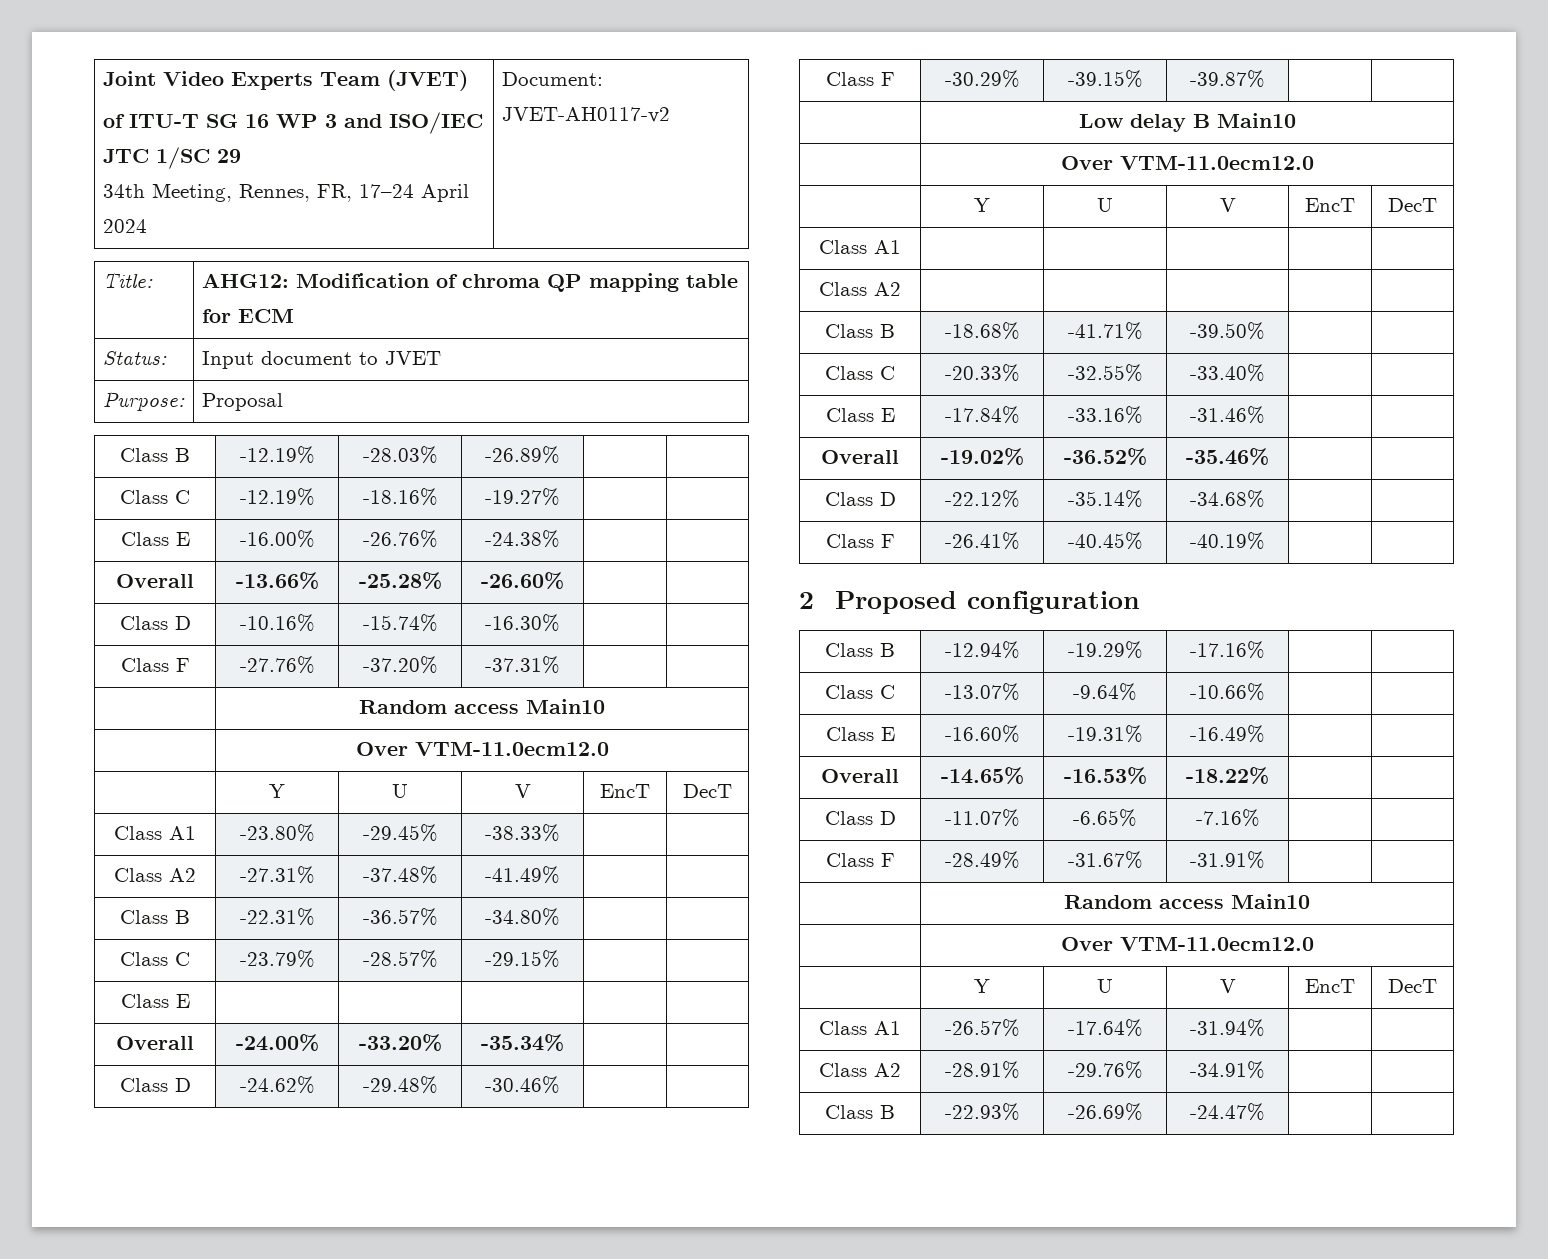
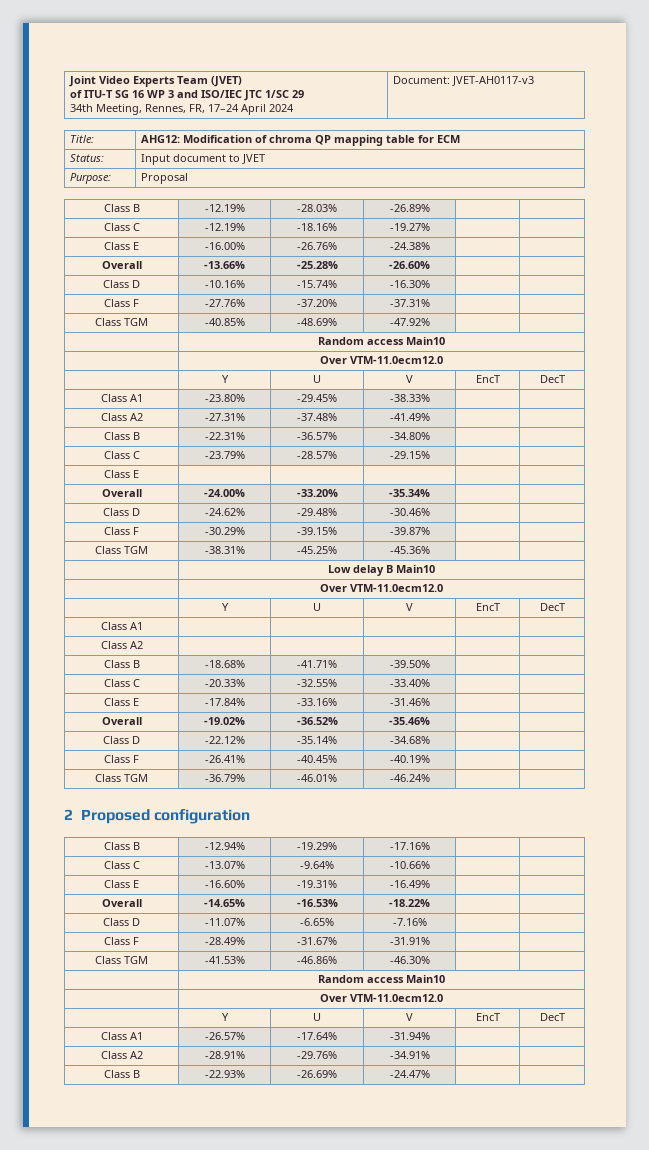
[501,107,670,123] JVET-AH0117-v2 -> [451,76,534,86] JVET-AH0117-v3
(560, 665) none -> [95,318,148,326] [204,318,245,326] [297,318,337,326] [389,318,430,326] // Class TGM | -40.85% | -48.69% | -47.92% | |
(1265, 79) none -> [95,546,148,554] [204,546,245,554] [297,546,337,554] [389,546,430,554] // Class TGM | -38.31% | -45.25% | -45.36% | |
(1265, 541) none -> [95,774,148,782] [204,774,245,782] [297,774,337,782] [389,774,430,782] // Class TGM | -36.79% | -46.01% | -46.24% | |
(1265, 860) none -> [95,956,148,964] [204,956,245,964] [297,956,337,964] [389,956,430,964] // Class TGM | -41.53% | -46.86% | -46.30% | |

